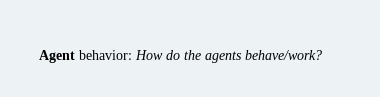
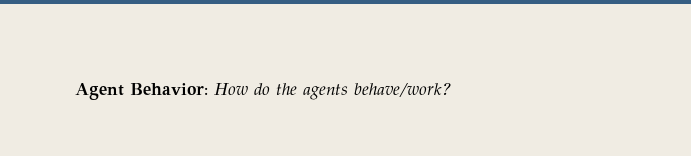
[79,50,132,60] behavior: -> [130,83,208,95] Behavior:

